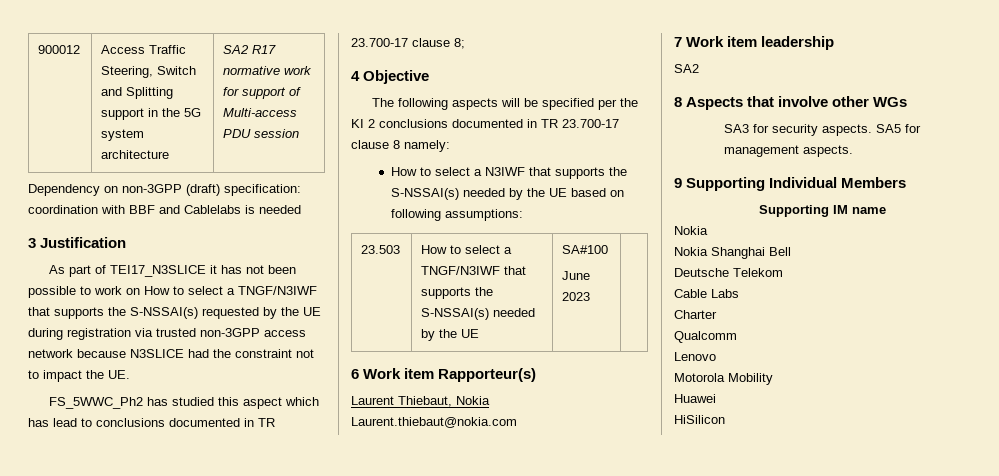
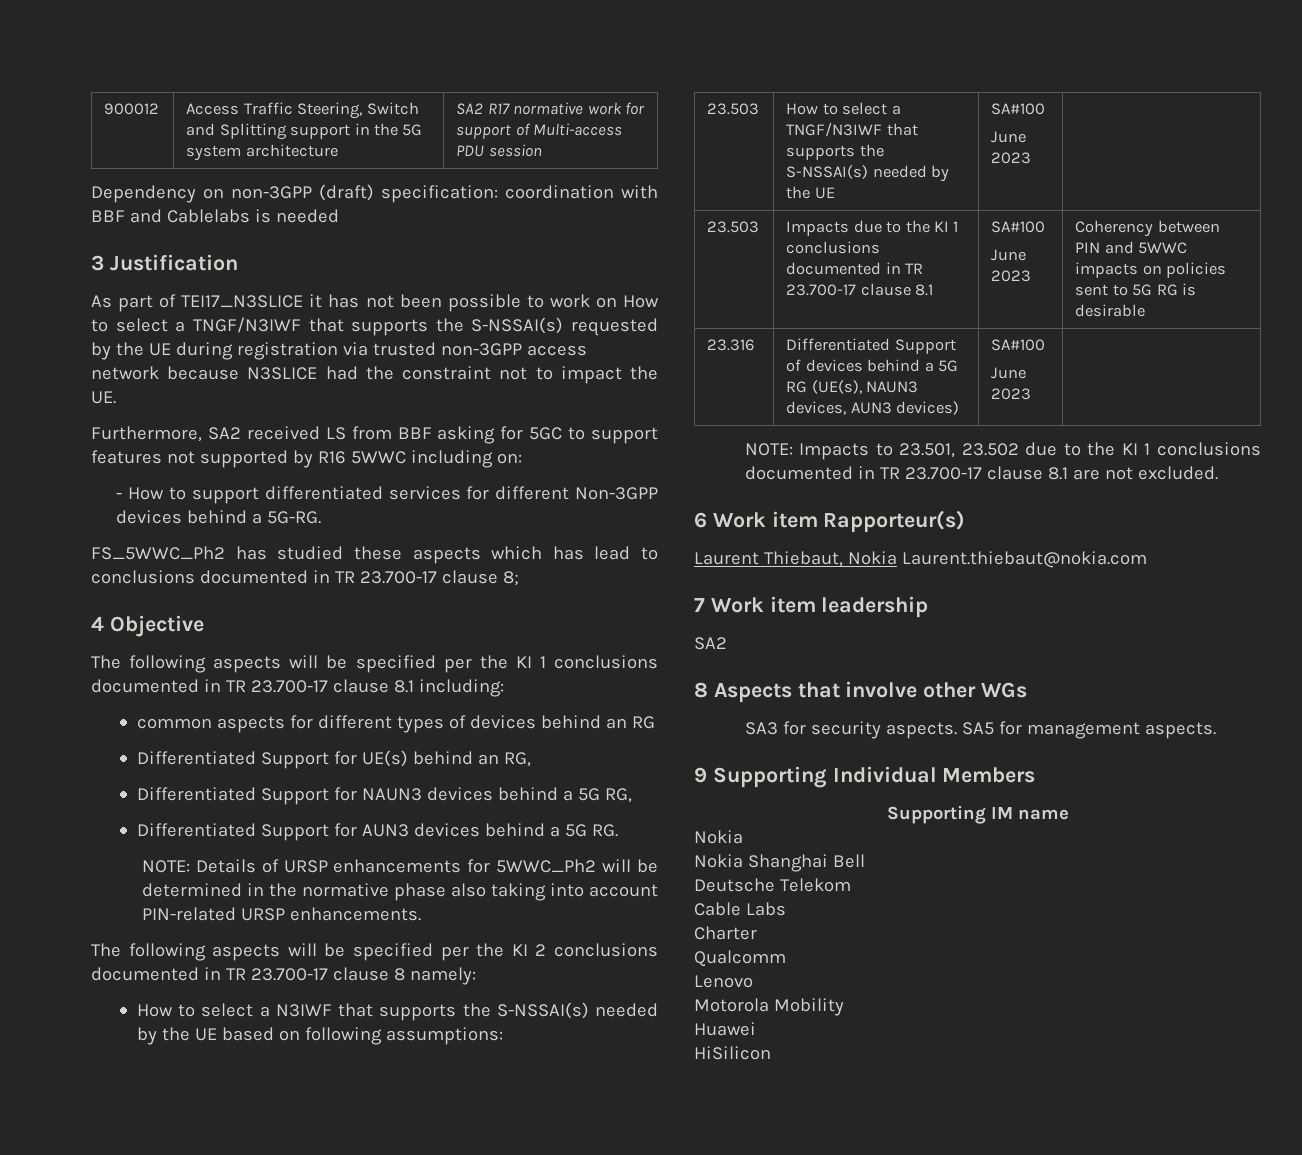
(130, 374) none -> [91,426,658,444] [91,450,522,468] [116,486,658,504] [116,510,322,524] // Furthermore, SA2 received LS from BBF asking for 5GC to support features not supported by R16 5WWC including on: // - How to support differentiated services for different Non-3GPP devices behind a 5G-RG.
[218,397,283,409] this aspect -> [353,546,481,564] these aspects
(430, 77) none -> [91,655,659,673] [91,679,504,697] [136,715,655,733] [136,750,531,769] [136,787,632,805] [136,823,618,841] [141,859,658,873] [141,883,658,901] [141,907,421,921] // The following aspects will be specified per the KI 1 conclusions documented in TR 23.700-17 clause 8.1 including: // common aspects for different types of devices behind an RG // Differentiated Support for UE(s) behind an RG, // Differentiated Support for NAUN3 devices behind a 5G RG, // Differentiated Support for AUN3 devices behind a 5G RG. // NOTE: Details of URSP enhancements for 5WWC_Ph2 will be determined in the normative phase also taking into account PIN-related URSP enhancements.
(591, 296) none -> [707,221,760,233] [786,220,959,236] [786,241,881,254] [786,262,924,275] [786,283,934,296] [991,221,1046,233] [991,249,1027,261] [991,270,1032,282] [1075,220,1220,237] [1075,241,1188,254] [1075,262,1227,278] [1075,283,1197,296] [1075,304,1146,317] [707,339,755,351] [786,338,956,354] [786,359,959,372] [786,380,919,394] [786,401,960,415] [991,339,1046,351] [991,367,1027,379] [991,388,1032,400] [744,442,1261,460] [744,466,1218,480] // 23.503 | Impacts due to the KI 1 conclusions documented in TR 23.700-17 clause 8.1 | SA#100 // June 2023 | Coherency between PIN and 5WWC impacts on policies sent to 5G RG is desirable // 23.316 | Differentiated Support of devices behind a 5G RG (UE(s), NAUN3 devices, AUN3 devices) | SA#100 // June 2023 | // NOTE: Impacts to 23.501, 23.502 due to the KI 1 conclusions documented in TR 23.700-17 clause 8.1 are not excluded.

